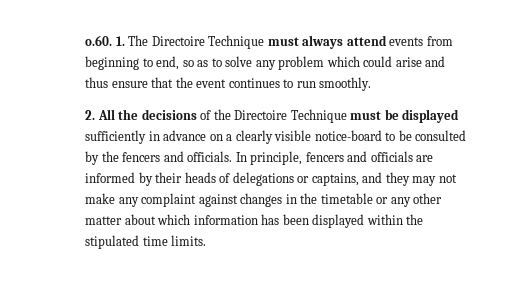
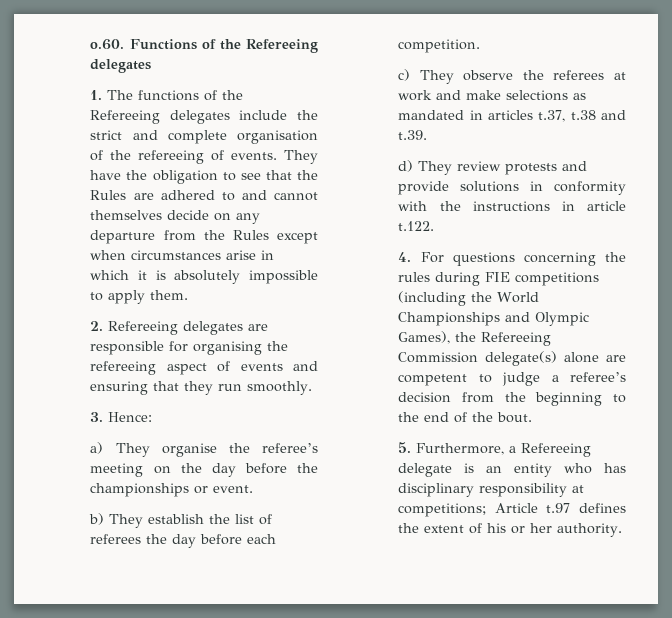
[115,35,453,49] [85,56,446,70] [85,77,372,91] [85,109,460,123] [85,130,467,144] [85,151,434,165] [85,172,457,186] [85,193,443,207] [85,214,424,228] [85,235,207,249] 1. The Directoire Technique must always attend events from beginning to end, so as to solve any problem which could arise and thus ensure that the event continues to run smoothly. // 2. All the decisions of the Directoire Technique must be displayed sufficiently in advance on a clearly visible notice-board to be consulted by the fencers and officials. In principle, fencers and officials are informed by their heads of delegations or captains, and they may not make any complaint against changes in the timetable or any other matter about which information has been displayed within the stipulated time limits. -> [129,39,318,53] [90,59,152,73] [90,90,244,101] [90,110,318,124] [90,130,318,144] [90,150,318,164] [90,170,318,184] [90,190,318,201] [90,210,261,224] [90,230,318,244] [90,250,275,260] [90,270,318,284] [90,290,189,304] [90,321,269,335] [90,341,289,355] [90,361,318,375] [90,381,313,395] [90,412,153,422] [90,442,318,457] [90,463,318,477] [90,483,254,497] [89,513,273,528] [90,534,277,548] [398,39,481,53] [398,69,626,84] [398,90,587,101] [398,110,626,122] [398,130,428,140] [398,160,588,175] [398,181,626,195] [398,201,626,212] [398,221,435,231] [398,252,626,266] [398,272,600,286] [398,291,540,306] [398,312,590,326] [398,331,552,346] [398,351,626,366] [398,372,626,386] [398,392,626,406] [398,412,533,423] [398,442,592,457] [398,463,626,477] [398,483,585,497] [398,503,626,517] [398,523,623,537] Functions of the Refereeing delegates // 1. The functions of the Refereeing delegates include the strict and complete organisation of the refereeing of events. They have the obligation to see that the Rules are adhered to and cannot themselves decide on any departure from the Rules except when circumstances arise in which it is absolutely impossible to apply them. // 2. Refereeing delegates are responsible for organising the refereeing aspect of events and ensuring that they run smoothly. // 3. Hence: // a) They organise the referee’s meeting on the day before the championships or event. // b) They establish the list of referees the day before each competition. // c) They observe the referees at work and make selections as mandated in articles t.37, t.38 and t.39. // d) They review protests and provide solutions in conformity with the instructions in article t.122. // 4. For questions concerning the rules during FIE competitions (including the World Championships and Olympic Games), the Refereeing Commission delegate(s) alone are competent to judge a referee’s decision from the beginning to the end of the bout. // 5. Furthermore, a Refereeing delegate is an entity who has disciplinary responsibility at competitions; Article t.97 defines the extent of his or her authority.

